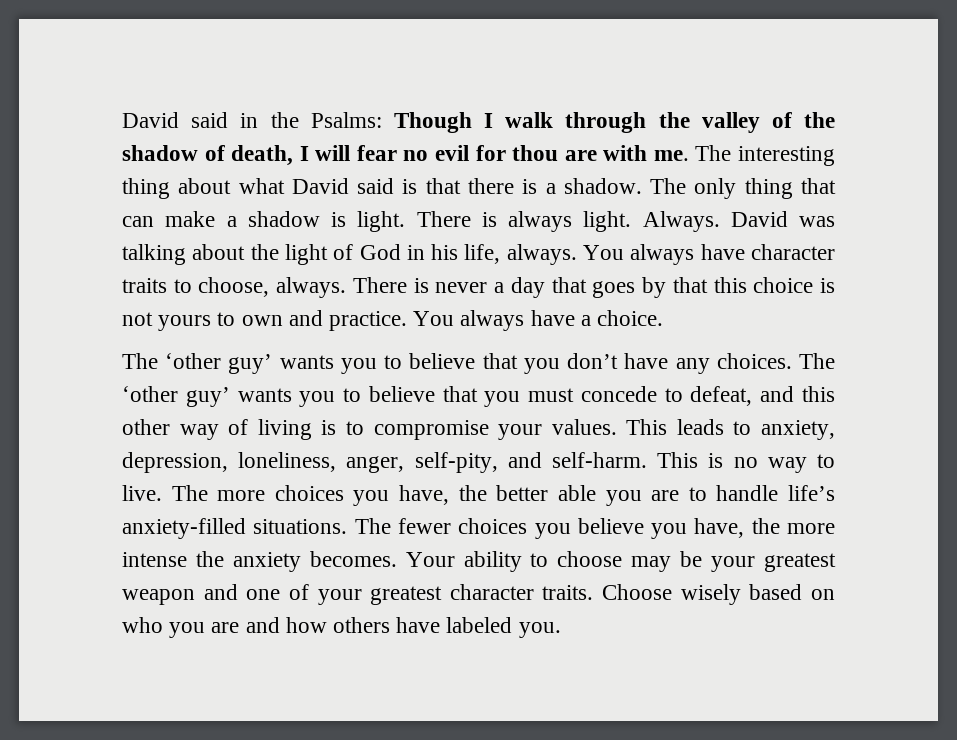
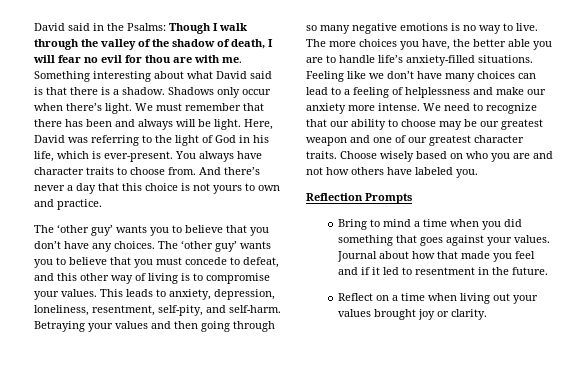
[695,145,835,166] [122,178,170,199] The interesting thing -> [34,71,151,82] Something interesting
[650,178,837,199] [122,211,835,232] [122,244,246,265] The only thing that can make a shadow is light. There is always light. Always. David was talking about -> [168,87,271,98] [34,103,264,114] [34,119,273,130] [34,135,152,146] Shadows only occur when there’s light. We must remember that there has been and always will be light. Here, David was referring to
[506,244,577,265] always. -> [57,151,173,162] which is ever-present.
[198,277,429,298] choose, always. There is -> [130,167,260,175] choose from. And there’s
[592,277,708,298] goes by that -> (119, 187) none
[413,310,664,331] You always have a choice. -> (102, 204) none
[346,456,405,473] anger, -> [92,305,155,316] resentment,
[657,452,699,468] This -> [34,321,275,332] [306,23,448,34] Betraying your values and then going through so many negative emotions
[354,518,835,539] [122,551,455,572] The fewer choices you believe you have, the more intense the anxiety becomes. Your -> [306,71,536,82] [306,87,546,98] [306,103,537,114] [306,119,349,127] Feeling like we don’t have many choices can lead to a feeling of helplessness and make our anxiety more intense. We need to recognize that our
[711,556,756,572] your -> [480,121,499,127] our
[317,589,362,605] your -> [408,137,427,143] our
(280, 625) none -> [306,167,323,175] not
(561, 630) none -> [306,193,412,204] [338,219,523,230] [338,235,551,246] [337,251,536,262] [338,267,549,275] [338,293,539,304] [338,309,488,320] // Reflection Prompts // Bring to mind a time when you did something that goes against your values. Journal about how that made you feel and if it led to resentment in the future. // Reflect on a time when living out your values brought joy or clarity.

